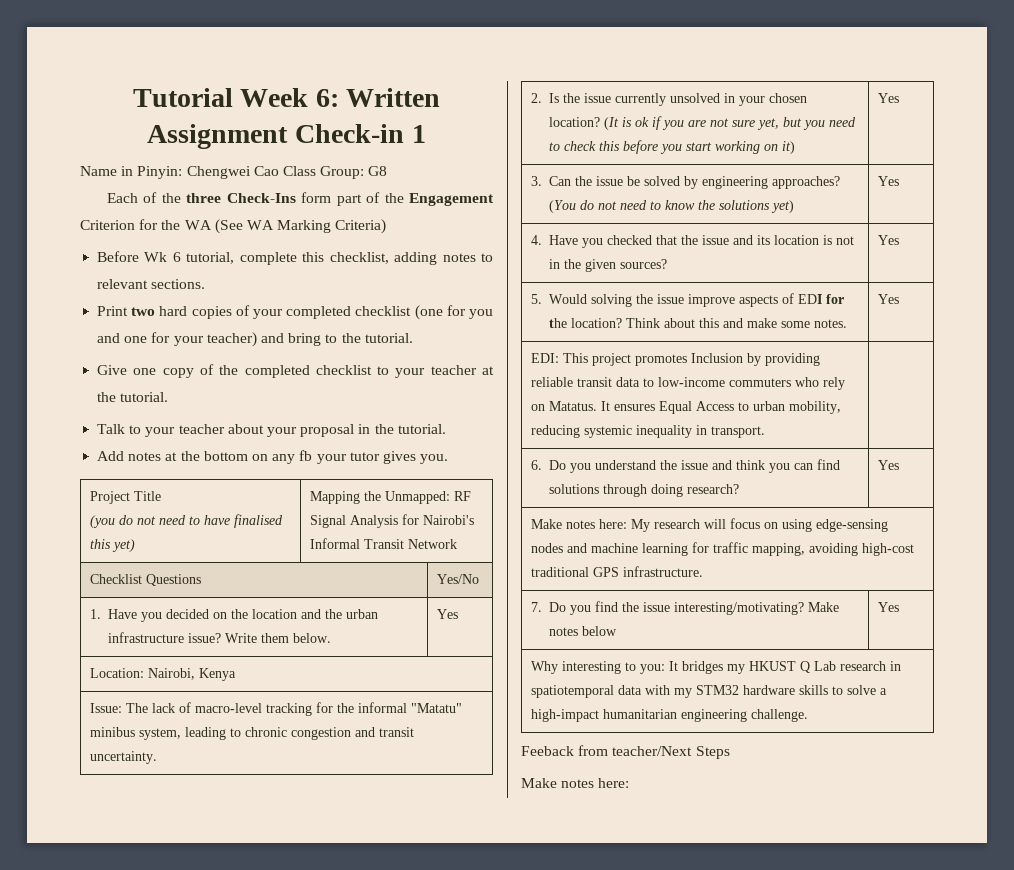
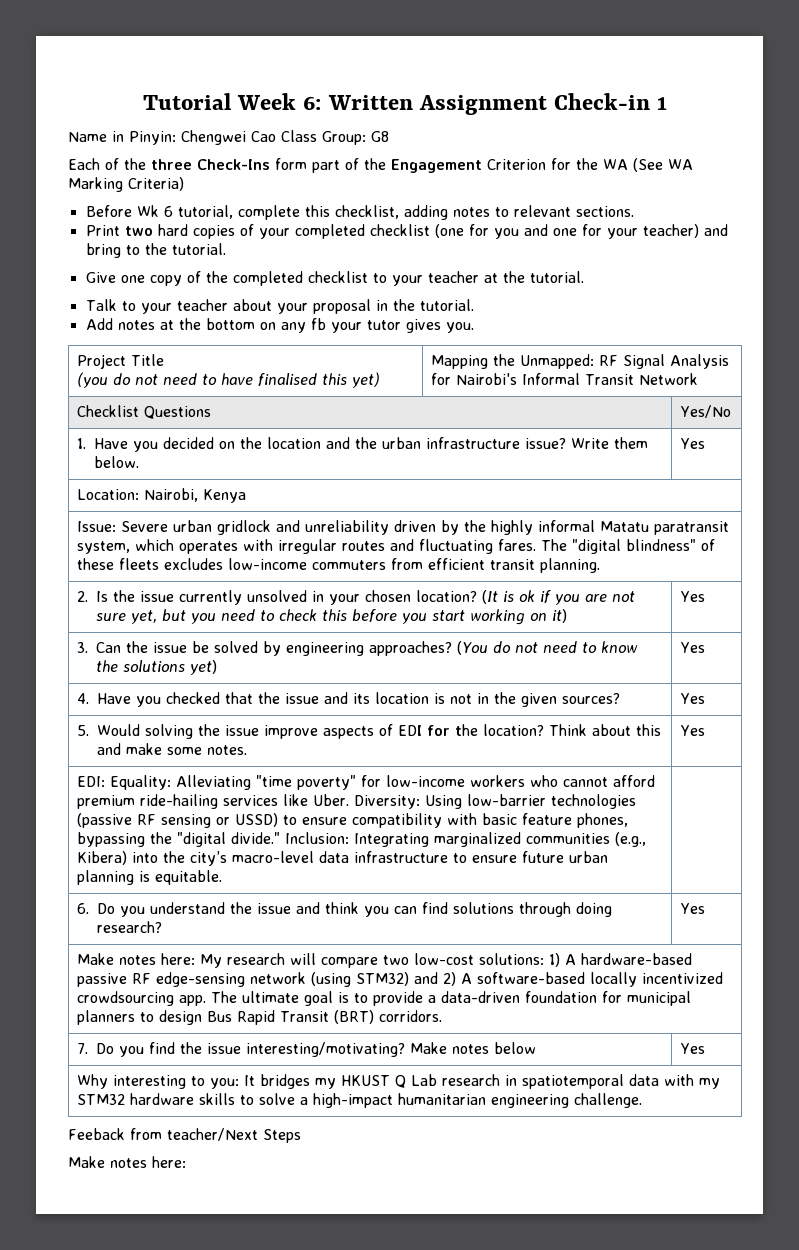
[126,702,463,716] [90,727,415,740] [90,751,158,764] The lack of macro-level tracking for the informal "Matatu" minibus system, leading to chronic congestion and transit uncertainty. -> [120,520,729,535] [76,539,715,554] [76,558,600,573] Severe urban gridlock and unreliability driven by the highly informal Matatu paratransit system, which operates with irregular routes and fluctuating fares. The "digital blindness" of these fleets excludes low-income commuters from efficient transit planning.
[563,353,821,366] [531,377,846,390] [531,401,842,414] [531,425,766,438] This project promotes Inclusion by providing reliable transit data to low-income commuters who rely on Matatus. It ensures Equal Access to urban mobility, reducing systemic inequality in transport. -> [109,775,655,790] [76,794,636,809] [76,813,628,828] [76,832,646,847] [76,851,608,866] [76,870,222,885] Equality: Alleviating "time poverty" for low-income workers who cannot afford premium ride-hailing services like Uber. Diversity: Using low-barrier technologies (passive RF sensing or USSD) to ensure compatibility with basic feature phones, bypassing the "digital divide." Inclusion: Integrating marginalized communities (e.g., Kibera) into the city’s macro-level data infrastructure to ensure future urban planning is equitable.
[730,518,889,532] [531,542,915,556] [531,566,704,577] focus on using edge-sensing nodes and machine learning for traffic mapping, avoiding high-cost traditional GPS infrastructure. -> [320,953,692,968] [76,972,723,987] [76,991,691,1006] [76,1010,442,1025] compare two low-cost solutions: 1) A hardware-based passive RF edge-sensing network (using STM32) and 2) A software-based locally incentivized crowdsourcing app. The ultimate goal is to provide a data-driven foundation for municipal planners to design Bus Rapid Transit (BRT) corridors.

